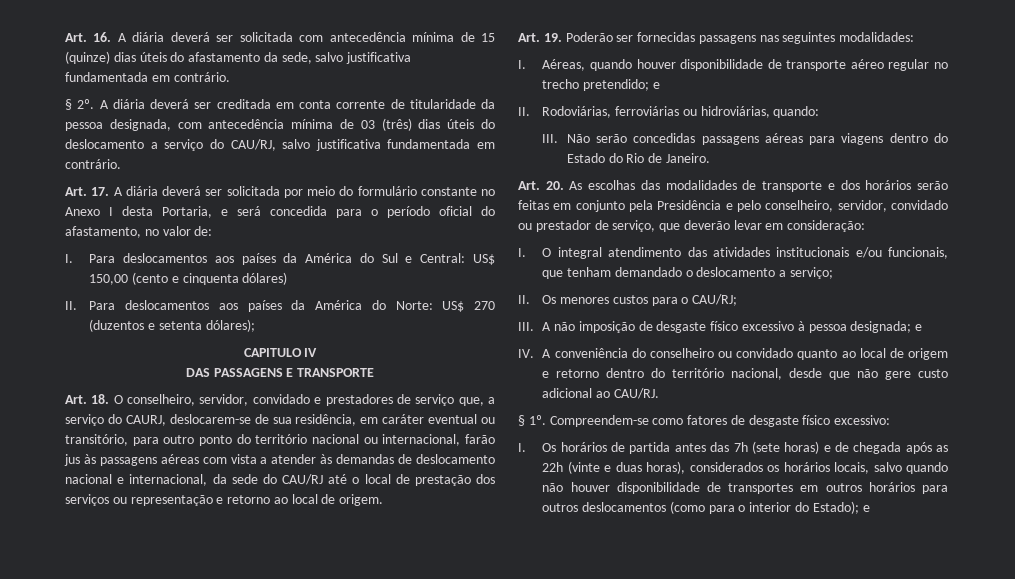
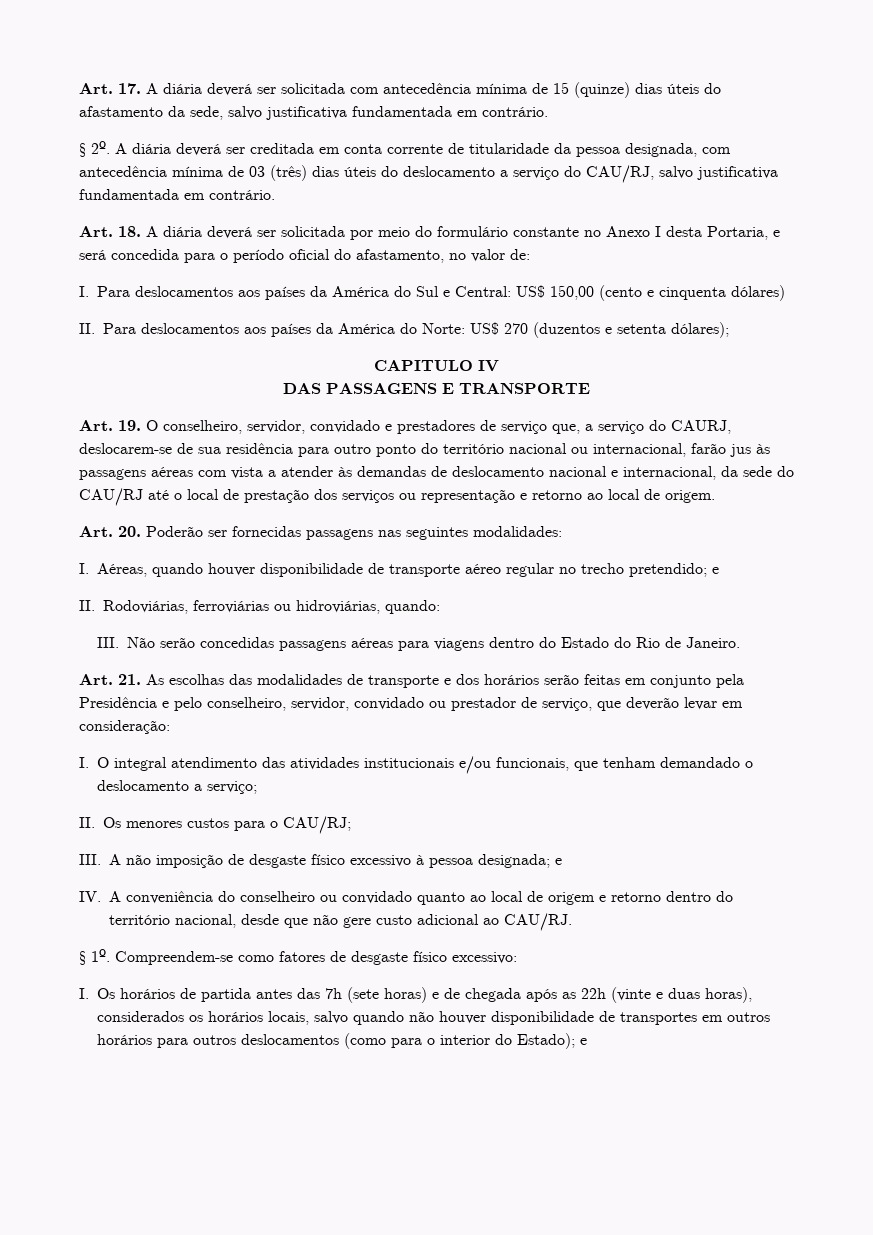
[65,32,112,42] Art. 16. -> [79,83,141,94] Art. 17.
[91,187,110,196] 17. -> [118,226,141,237] 18.
[91,394,110,404] 18. -> [118,420,141,431] 19.
[295,414,495,426] [65,434,128,446] residência, em caráter eventual ou transitório, -> [226,443,293,454] residência
[543,33,562,42] 19. -> [118,526,141,537] 20.
[545,181,564,190] 20. -> [118,674,141,685] 21.

